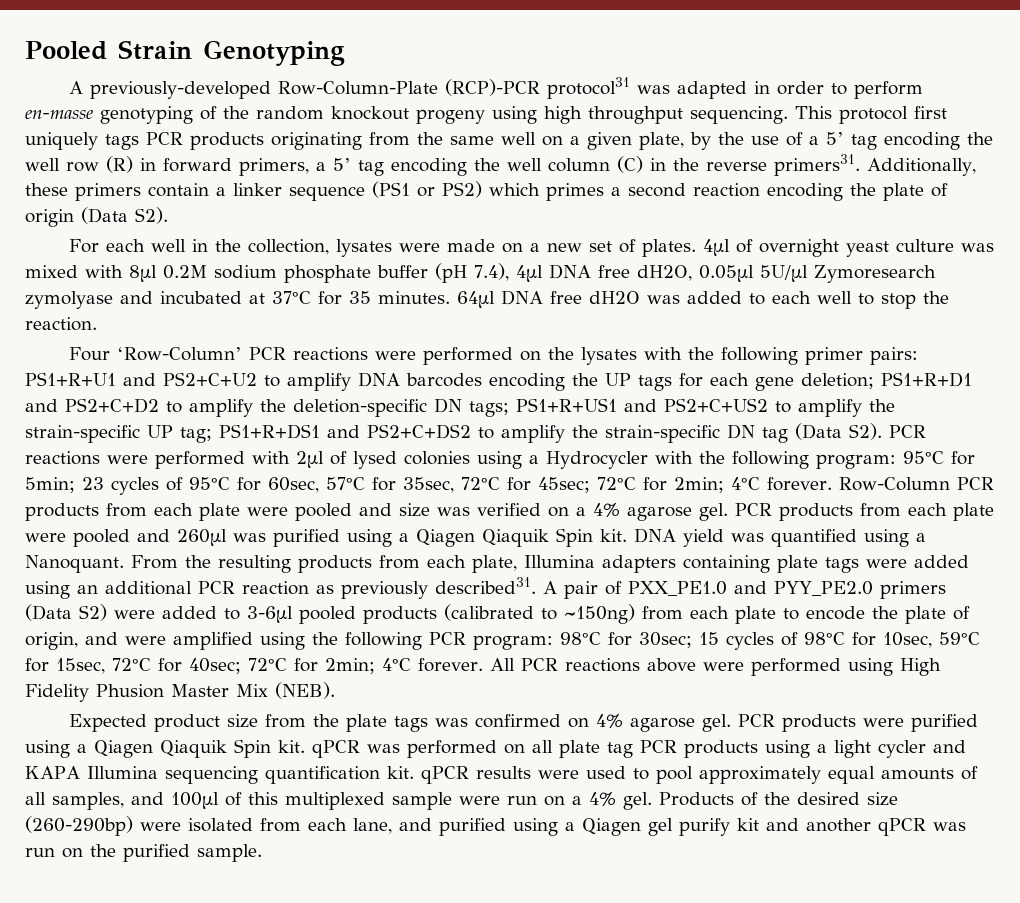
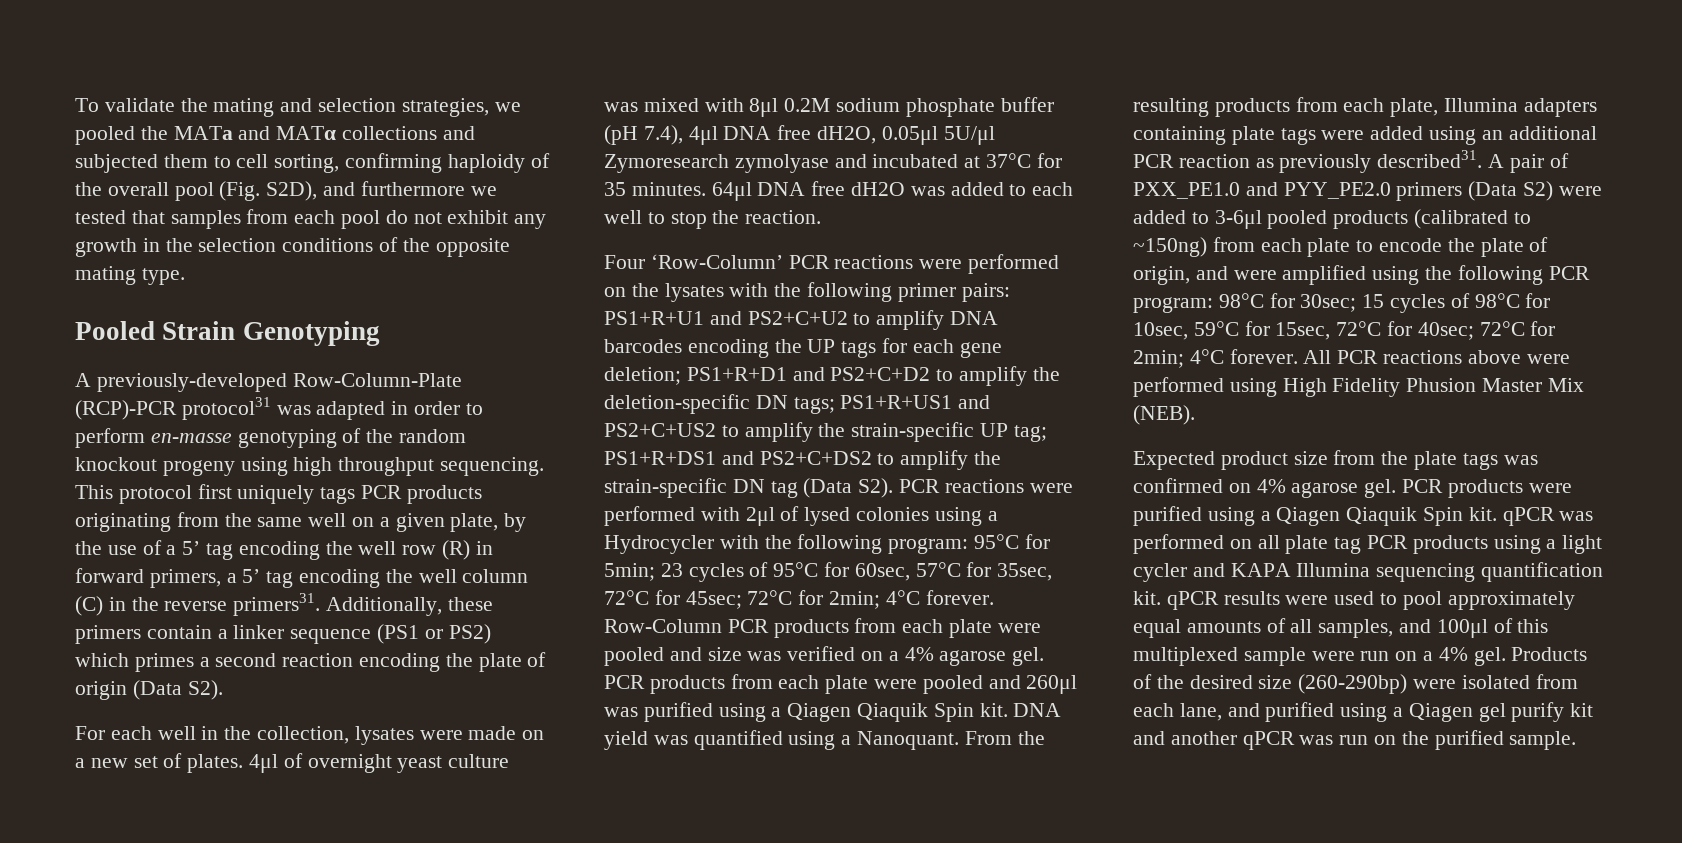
(25, 50) none -> [75,98,521,117] [75,126,475,145] [75,153,550,173] [75,181,497,201] [75,209,547,229] [75,237,510,257] [75,266,185,285] To validate the mating and selection strategies, we pooled the MATa and MATα collections and subjected them to cell sorting, confirming haploidy of the overall pool (Fig. S2D), and furthermore we tested that samples from each pool do not exhibit any growth in the selection conditions of the opposite mating type. //

